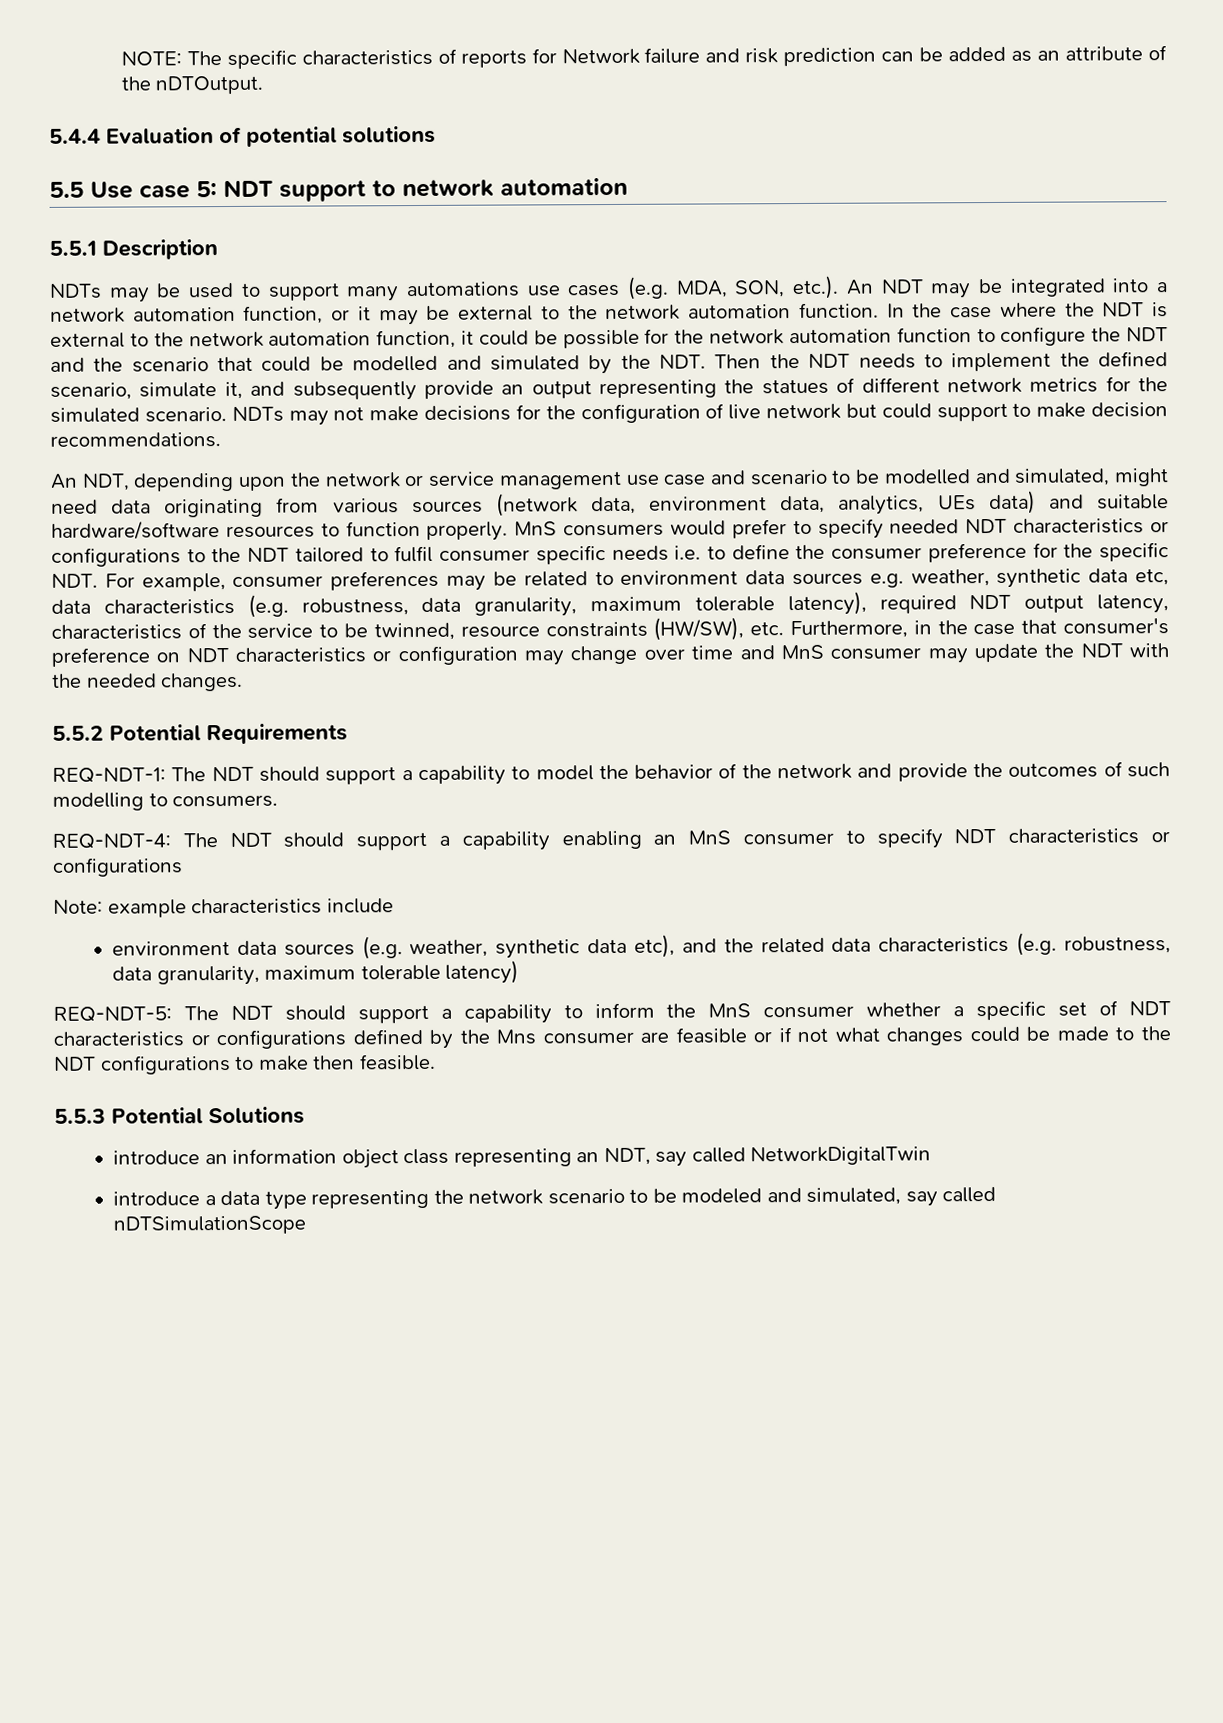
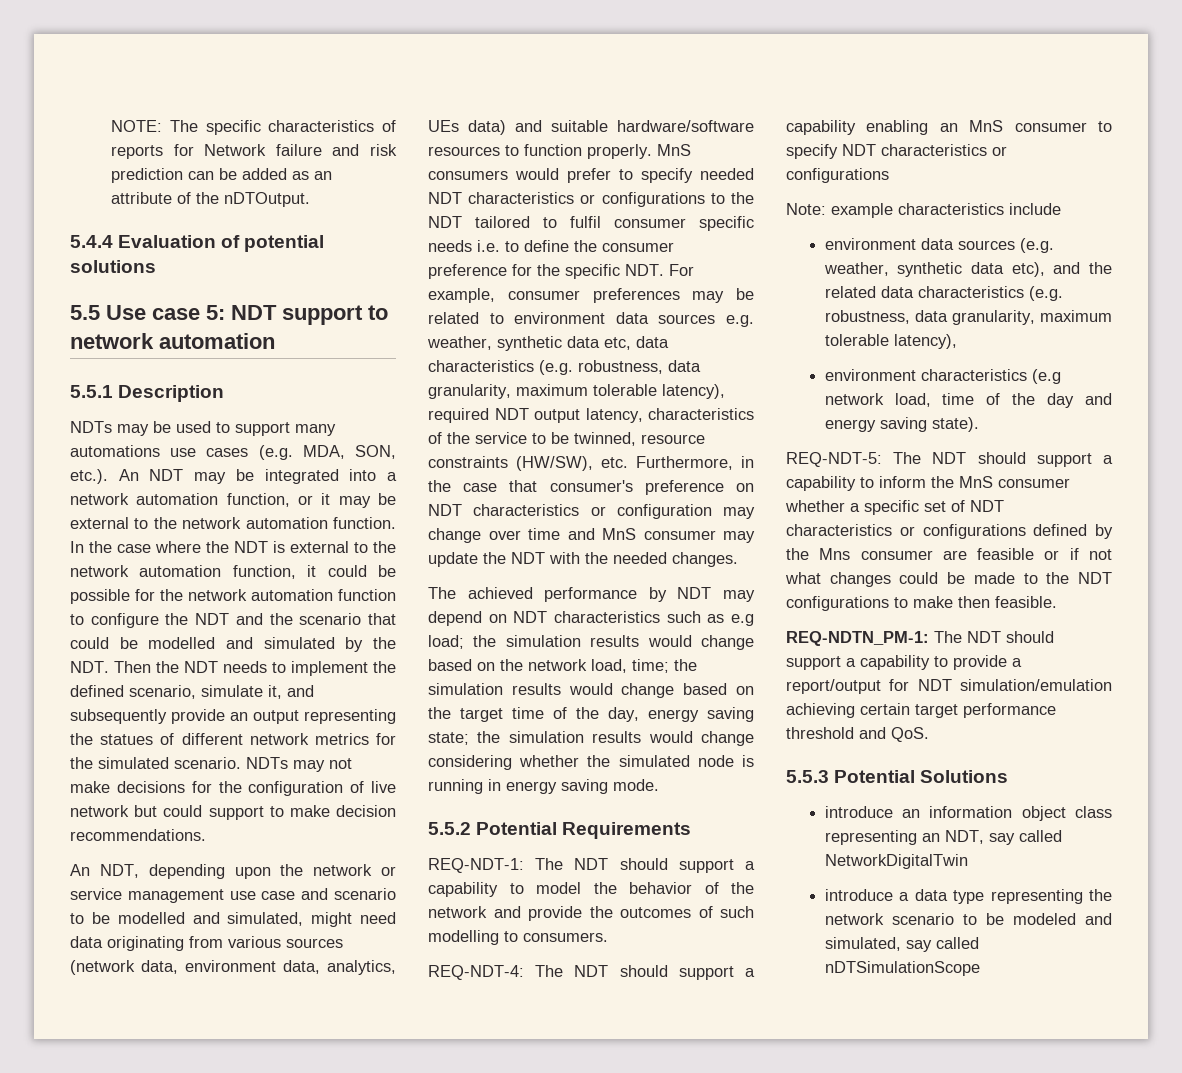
(244, 682) none -> [428,587,755,602] [428,611,754,626] [428,635,754,650] [428,659,697,673] [428,683,754,698] [428,707,754,722] [428,731,754,746] [428,755,754,770] [428,779,659,794] // The achieved performance by NDT may depend on NDT characteristics such as e.g load; the simulation results would change based on the network load, time; the simulation results would change based on the target time of the day, energy saving state; the simulation results would change considering whether the simulated node is running in energy saving mode.
[445,960,520,984] latency) -> [893,334,957,349] [824,369,1061,384] [824,393,1112,408] [824,417,979,432] latency), // environment characteristics (e.g network load, time of the day and energy saving state).
(436, 1062) none -> [786,631,1054,646] [786,655,1022,670] [786,679,1112,694] [786,703,1056,718] [786,727,929,742] // REQ-NDTN_PM-1: The NDT should support a capability to provide a report/output for NDT simulation/emulation achieving certain target performance threshold and QoS.

